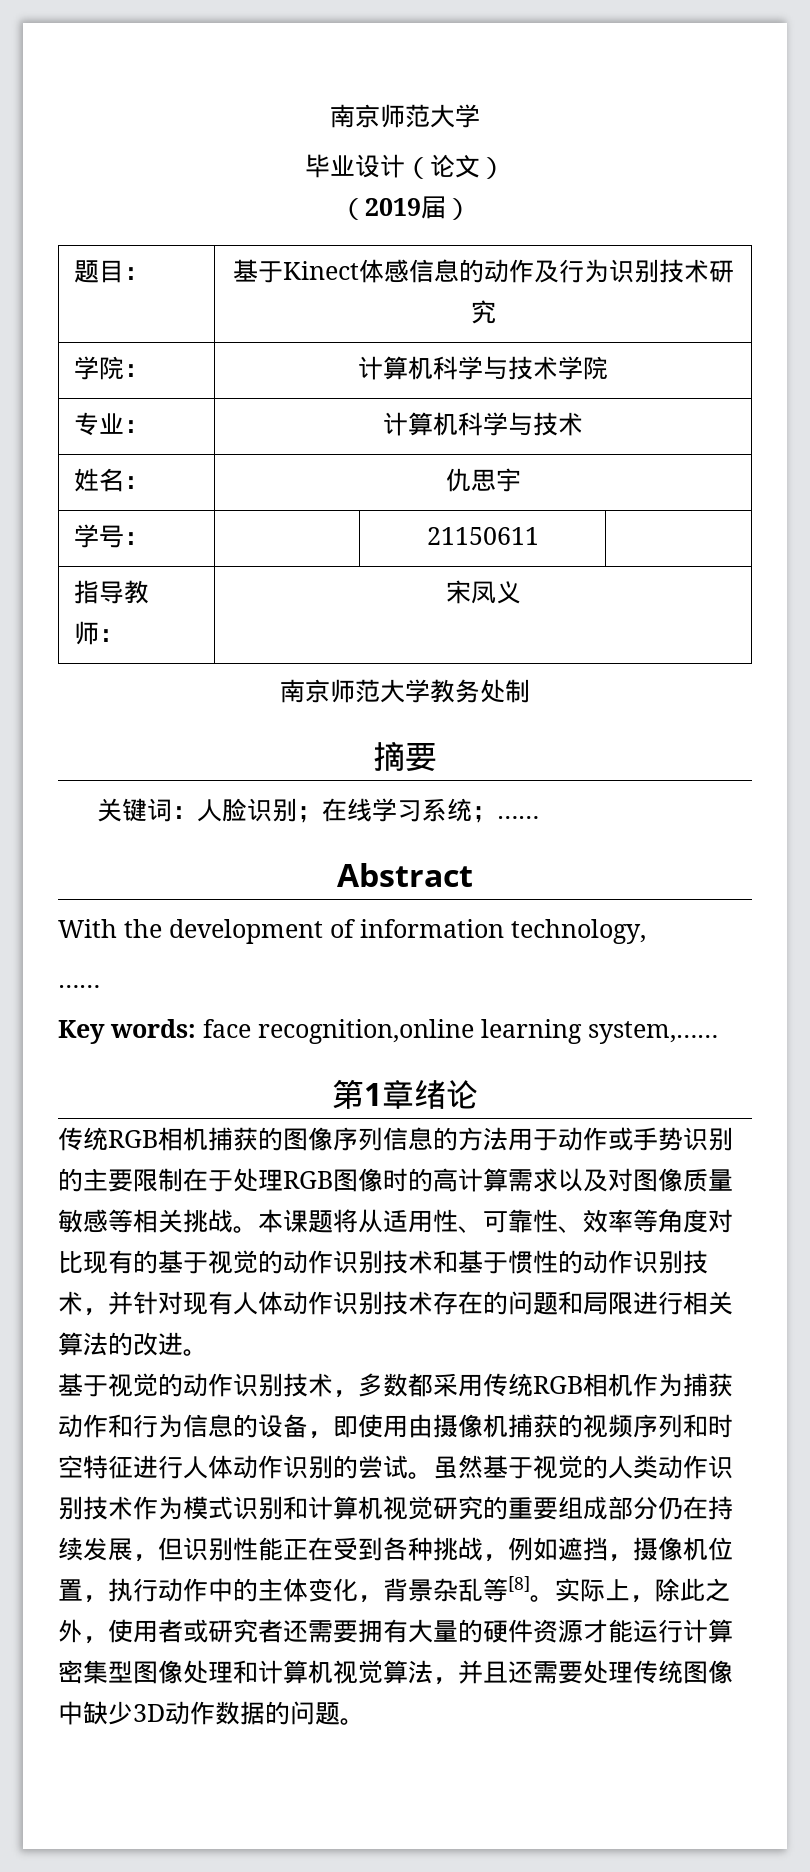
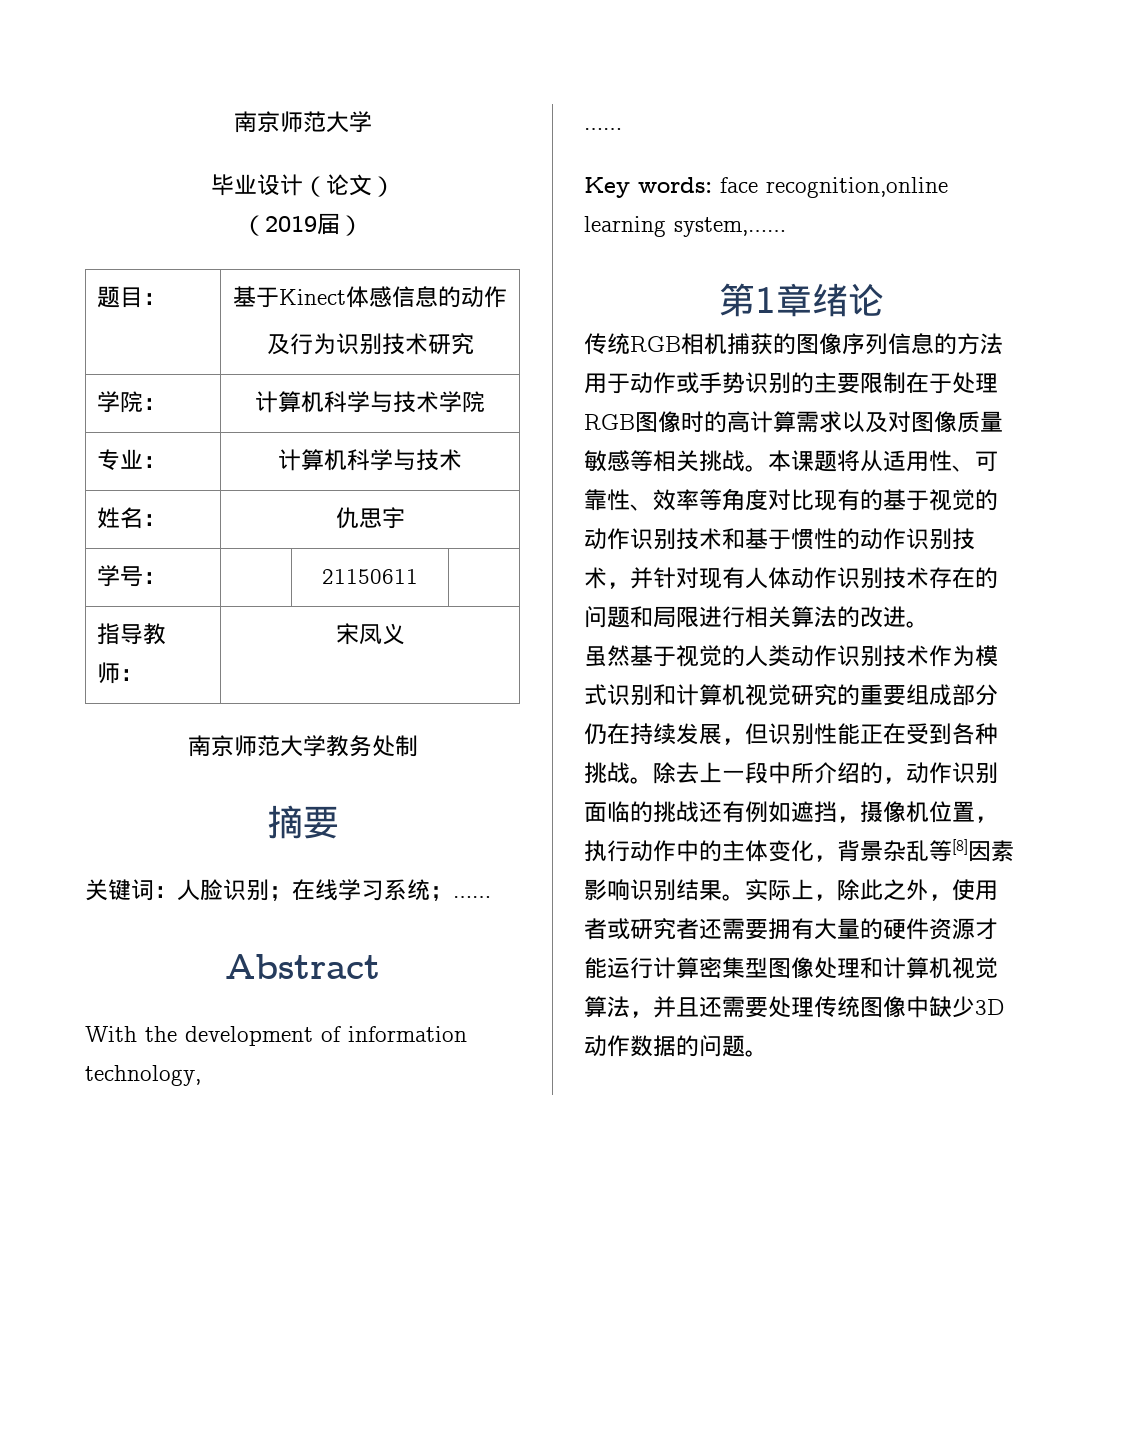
(534, 271) none -> (507, 297) //
[58,1373,733,1398] [58,1414,733,1439] [58,1455,433,1479] 基于视觉的动作识别技术，多数都采用传统RGB相机作为捕获动作和行为信息的设备，即使用由摄像机捕获的视频序列和时空特征进行人体动作识别的尝试。 -> (929, 624) none
[483,1554,508,1562] ， -> [630,762,998,784] [584,801,745,823] 。除去上一段中所介绍的，动作识别面临的挑战还有
(530, 1584) none -> [968,840,1014,862] [584,879,722,901] 因素影响识别结果

